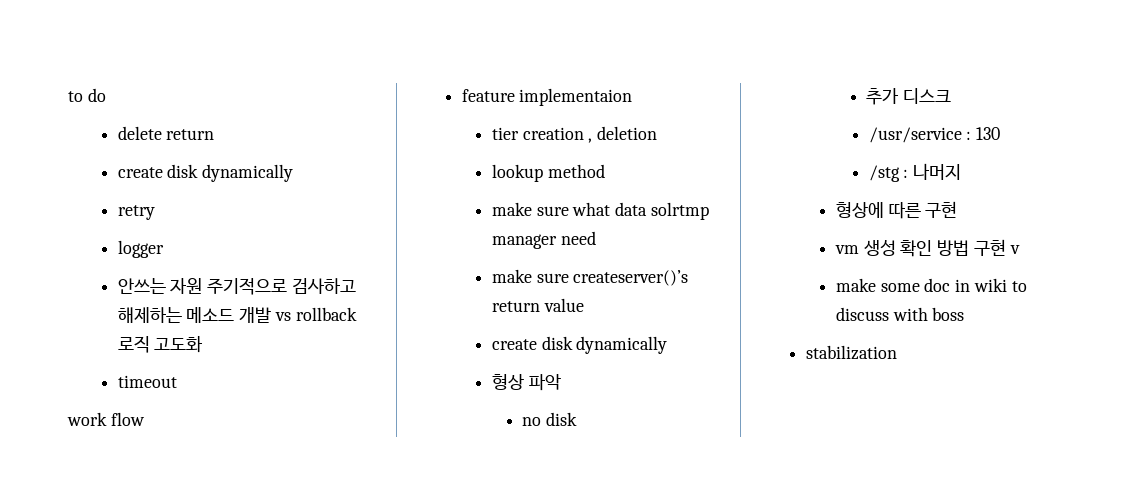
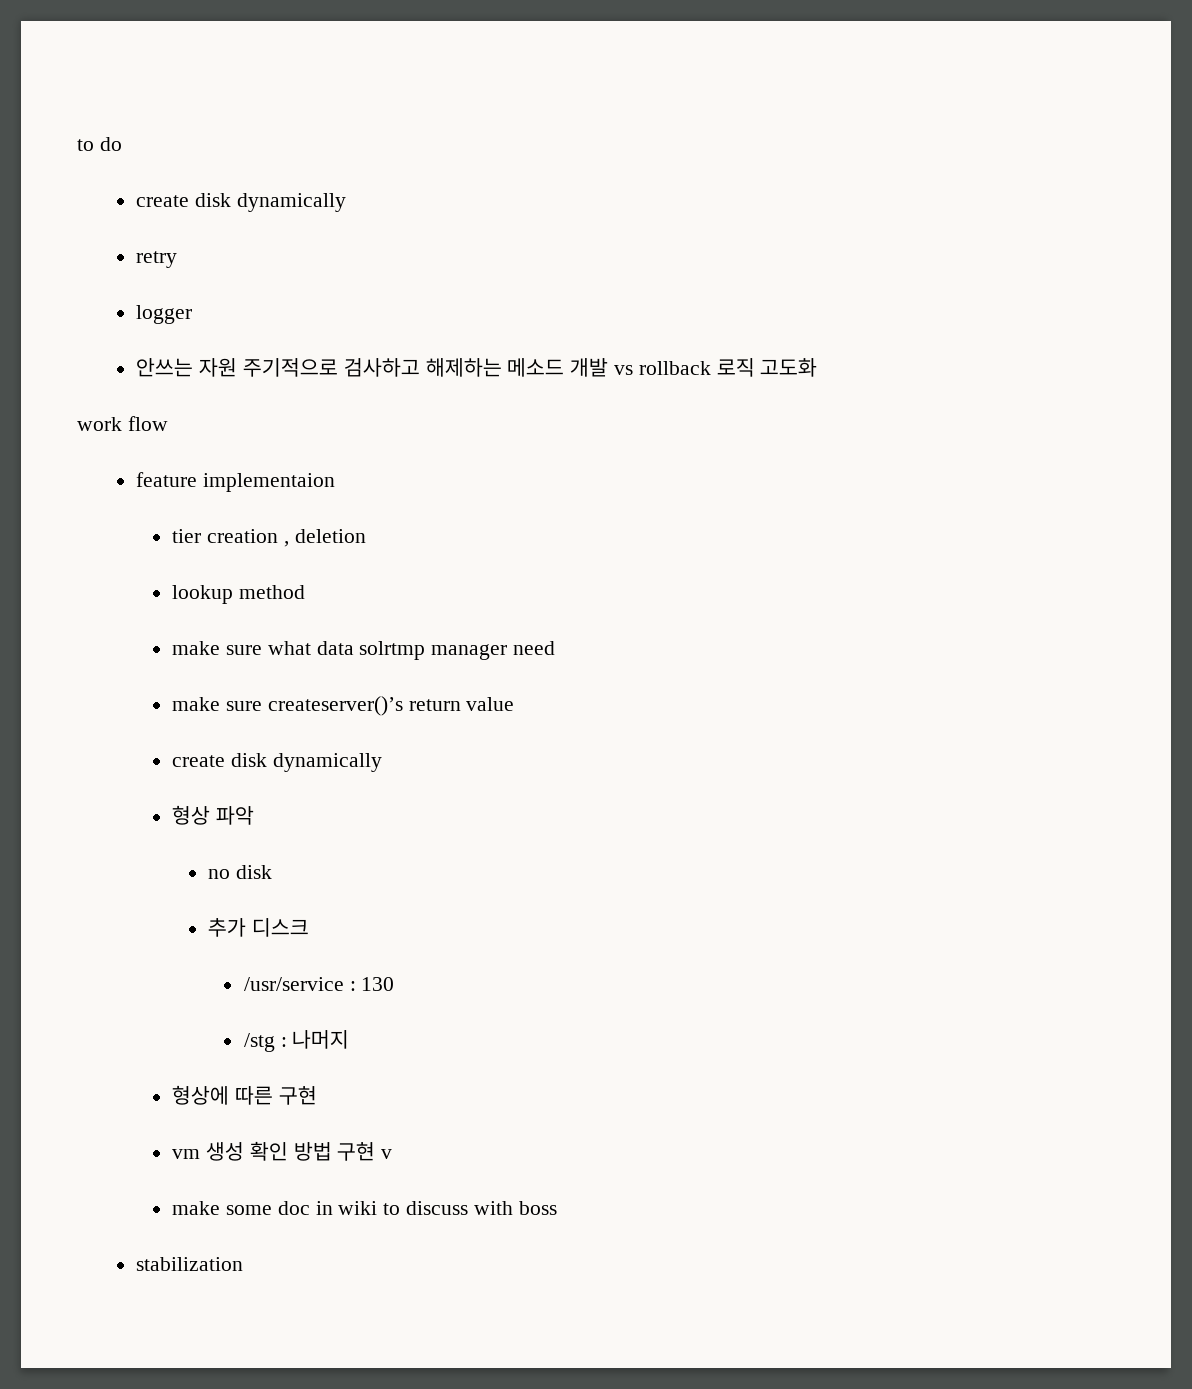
[117,126,215,140] // delete return -> (122, 144) none
[117,375,177,388] // timeout -> (818, 367) none

